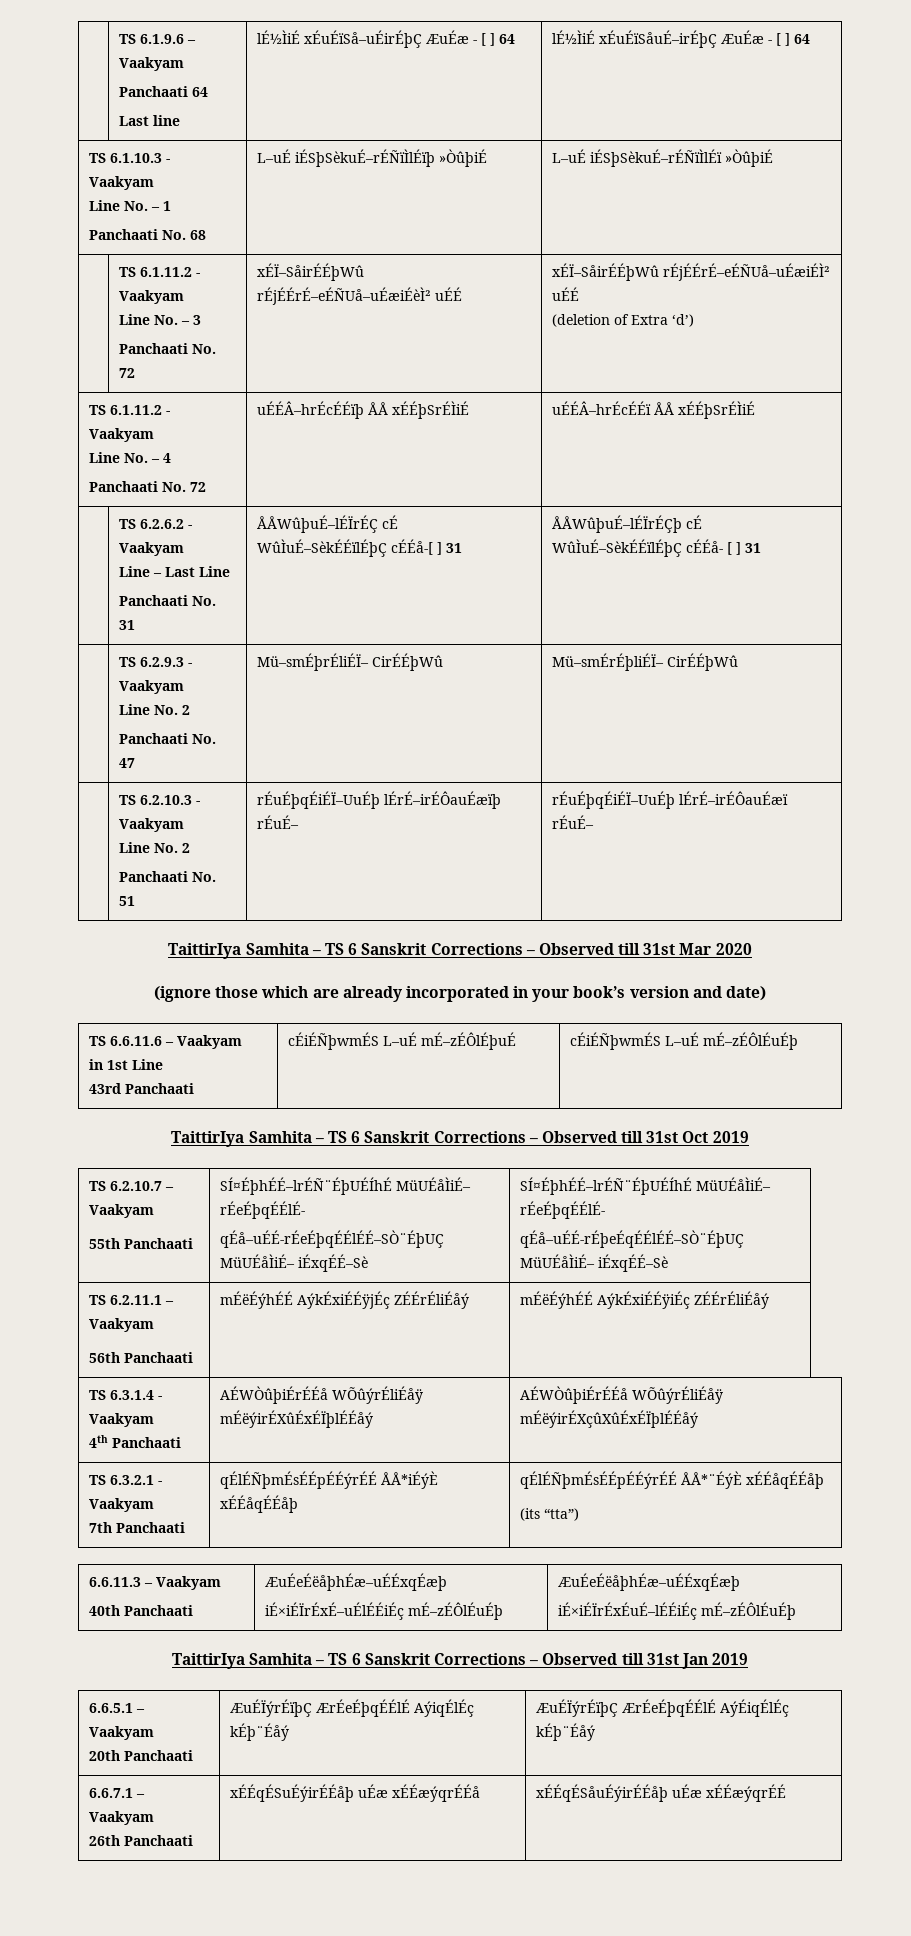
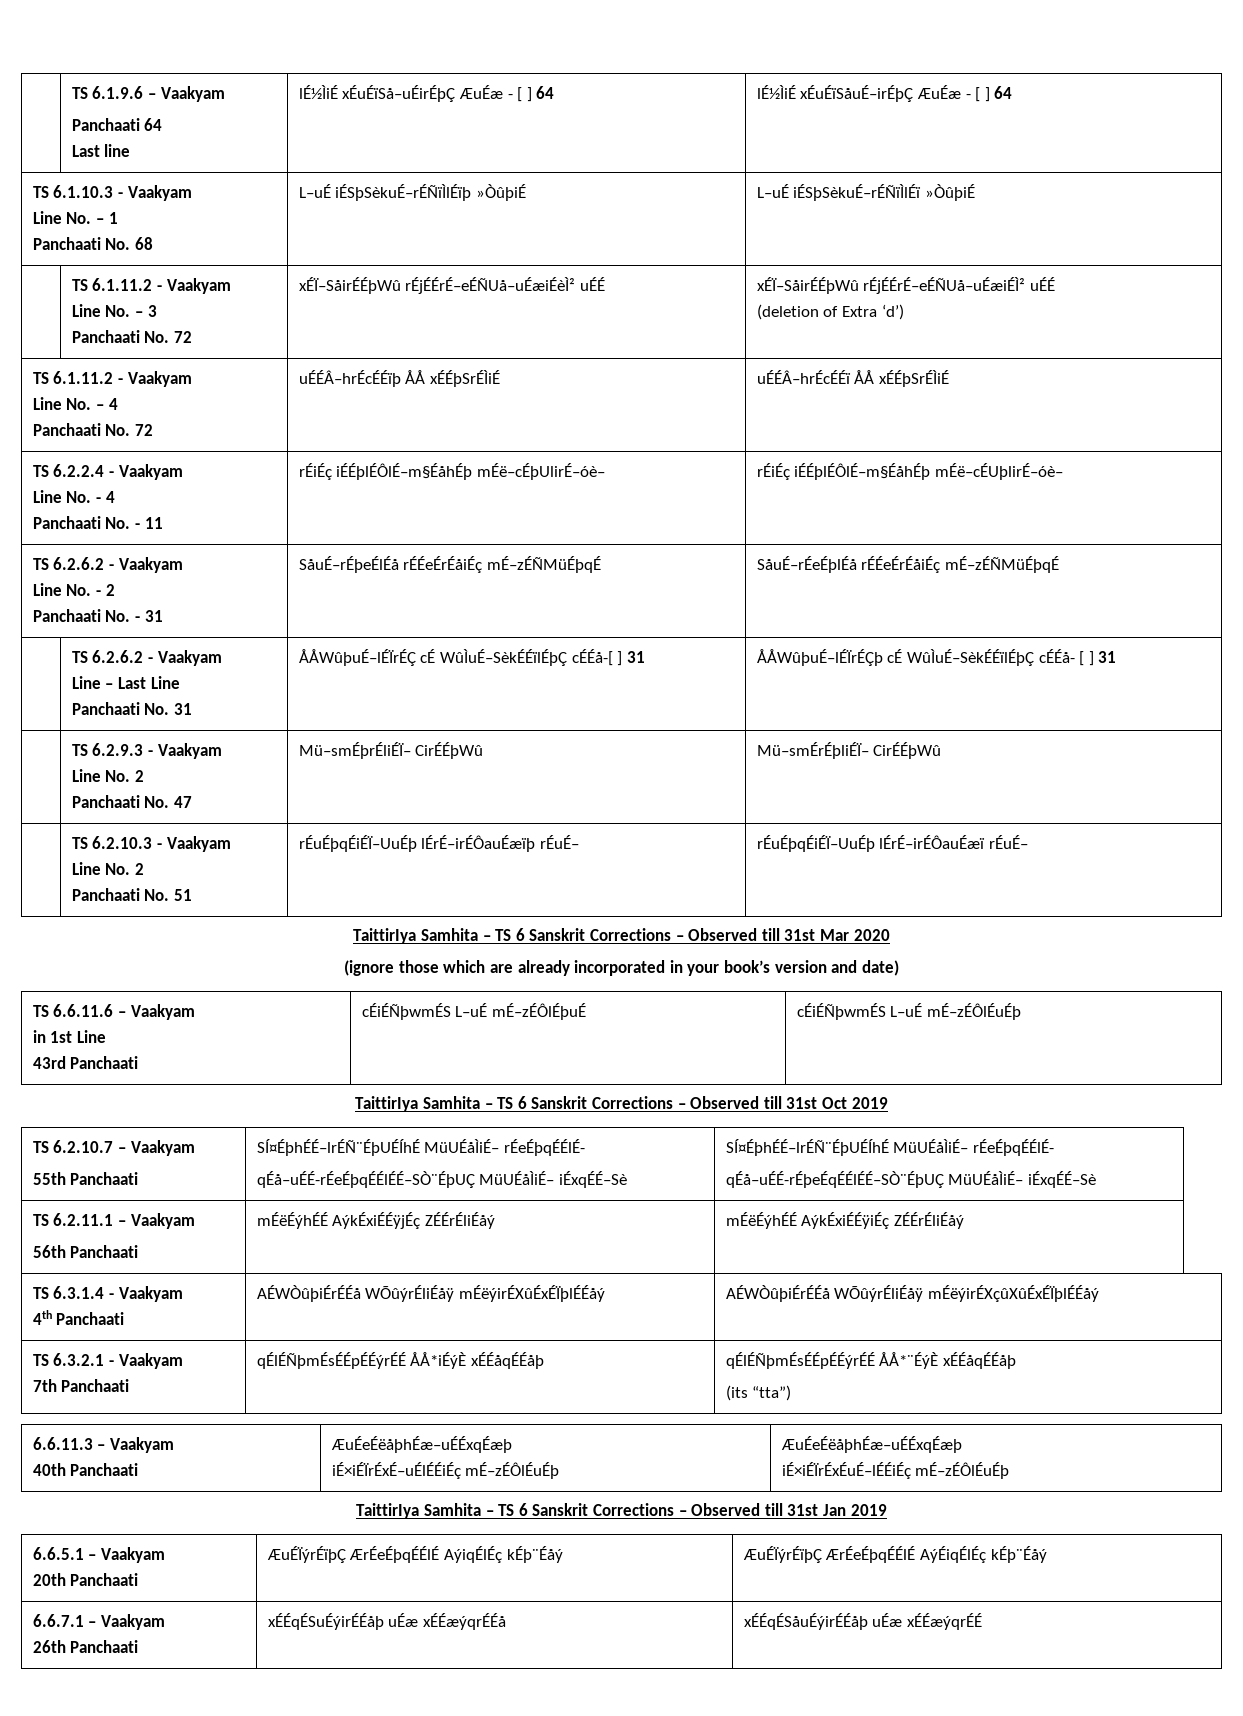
(756, 410) none -> [32,464,183,480] [32,490,115,503] [32,516,163,529] [298,463,606,480] [756,463,1064,480] [32,557,183,573] [32,583,115,596] [32,609,163,622] [298,556,602,573] [756,556,1060,573] // TS 6.2.2.4 - Vaakyam // Line No. - 4 // Panchaati No. - 11 | rÉiÉç iÉÉþlÉÔlÉ–m§ÉåhÉþ mÉë–cÉþUlirÉ–óè– | rÉiÉç iÉÉþlÉÔlÉ–m§ÉåhÉþ mÉë–cÉUþlirÉ–óè– // TS 6.2.6.2 - Vaakyam // Line No. - 2 // Panchaati No. - 31 | SåuÉ–rÉþeÉlÉå rÉÉeÉrÉåiÉç mÉ–zÉÑMüÉþqÉ | SåuÉ–rÉeÉþlÉå rÉÉeÉrÉåiÉç mÉ–zÉÑMüÉþqÉ

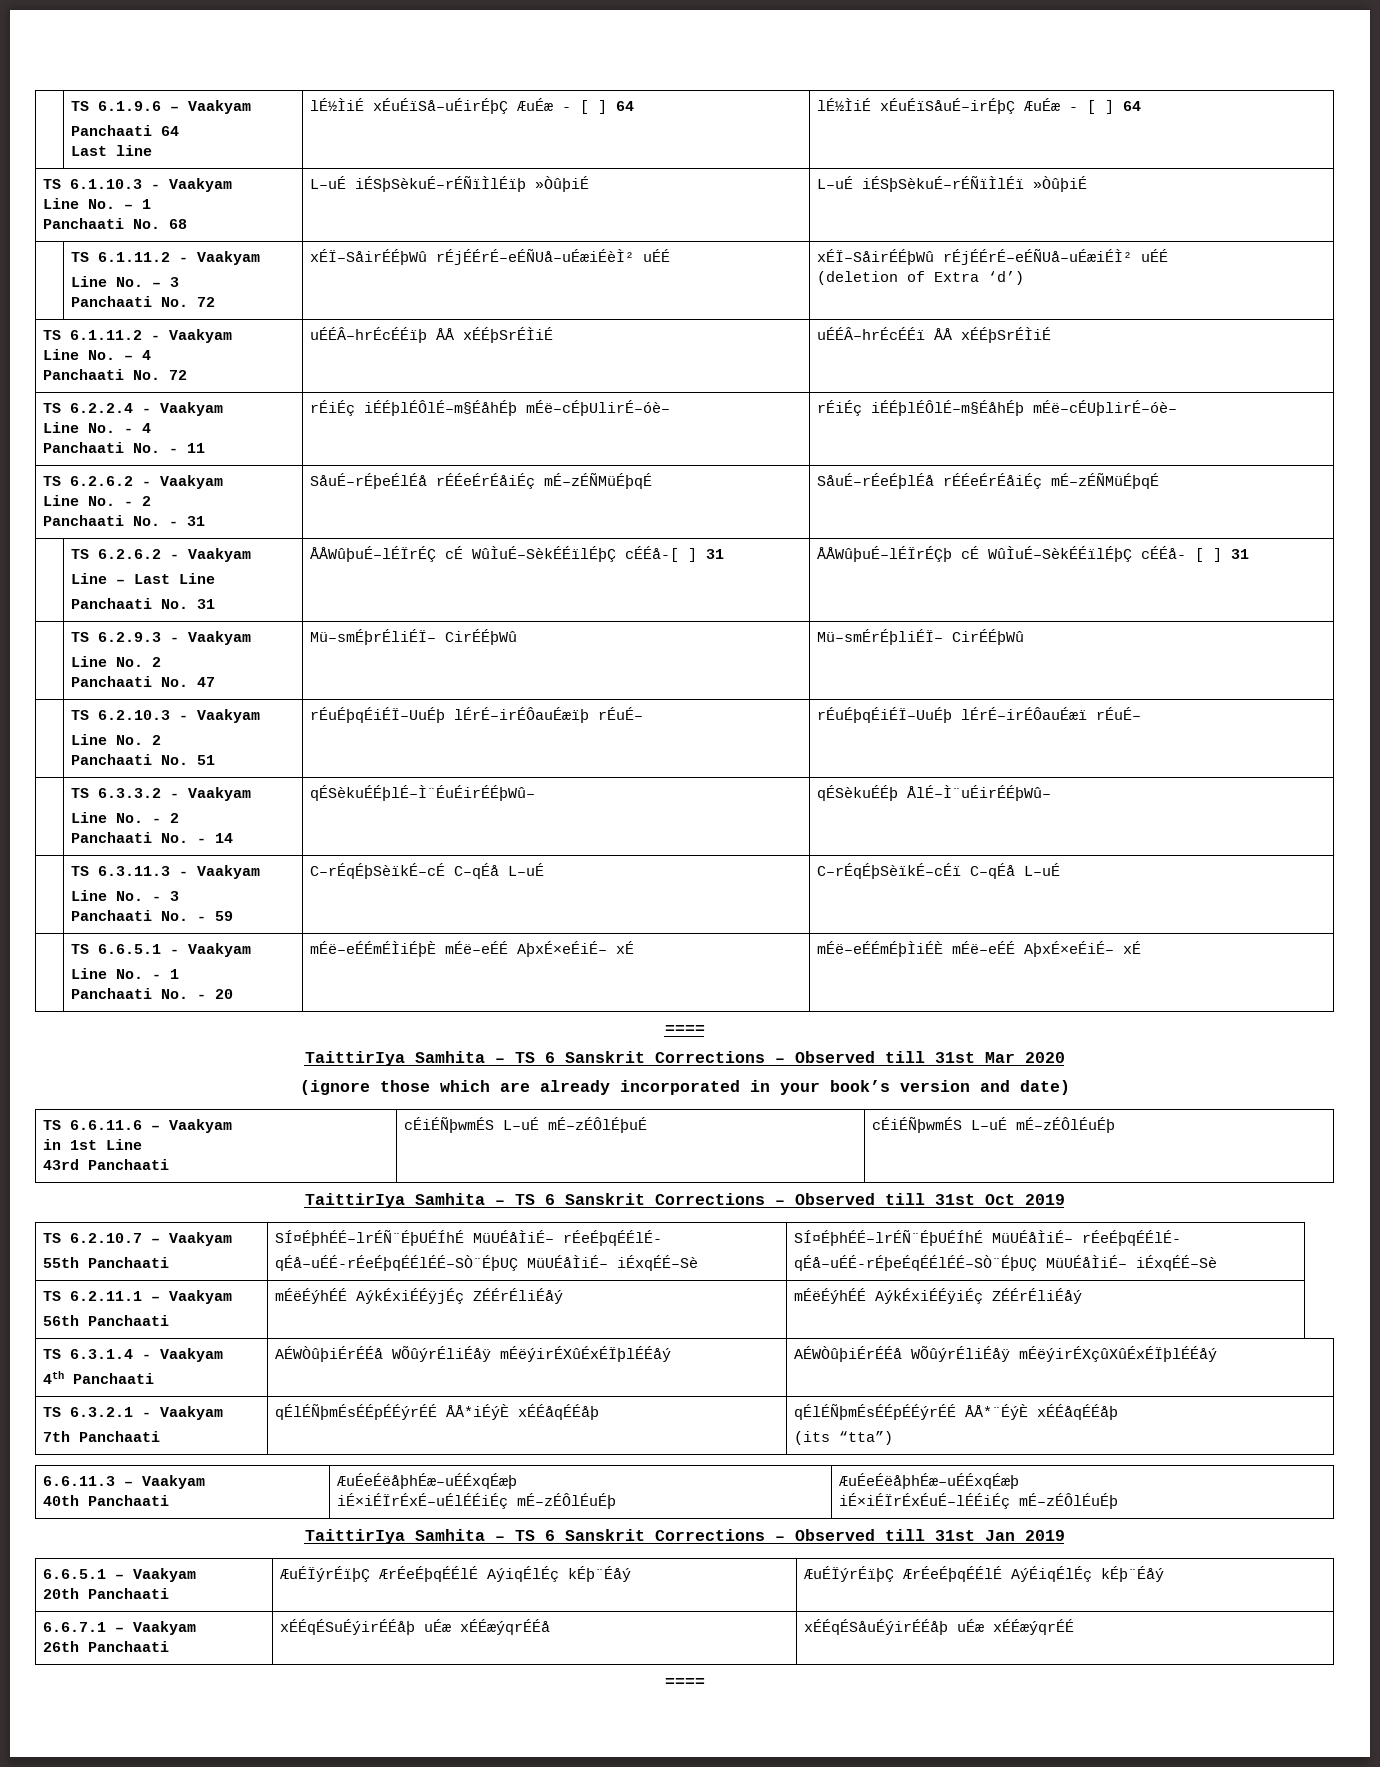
(1029, 842) none -> [70,787,251,801] [70,812,179,823] [70,832,233,843] [309,785,535,801] [816,785,1051,801] [70,865,260,879] [70,890,179,901] [70,910,233,921] [309,863,544,879] [816,863,1060,879] [70,943,251,957] [70,968,179,979] [70,988,233,999] [309,941,634,957] [816,941,1141,957] [664,1025,705,1034] // | TS 6.3.3.2 - Vaakyam // Line No. - 2 // Panchaati No. - 14 | qÉSèkuÉÉþlÉ–Ì¨ÉuÉirÉÉþWû– | qÉSèkuÉÉþ ÅlÉ–Ì¨uÉirÉÉþWû– // | TS 6.3.11.3 - Vaakyam // Line No. - 3 // Panchaati No. - 59 | C–rÉqÉþSèïkÉ–cÉ C–qÉå L–uÉ | C–rÉqÉþSèïkÉ–cÉï C–qÉå L–uÉ // | TS 6.6.5.1 - Vaakyam // Line No. - 1 // Panchaati No. - 20 | mÉë–eÉÉmÉÌiÉþÈ mÉë–eÉÉ AþxÉ×eÉiÉ– xÉ | mÉë–eÉÉmÉþÌiÉÈ mÉë–eÉÉ AþxÉ×eÉiÉ– xÉ // ====
(983, 1621) none -> [664,1678,705,1687] // ====

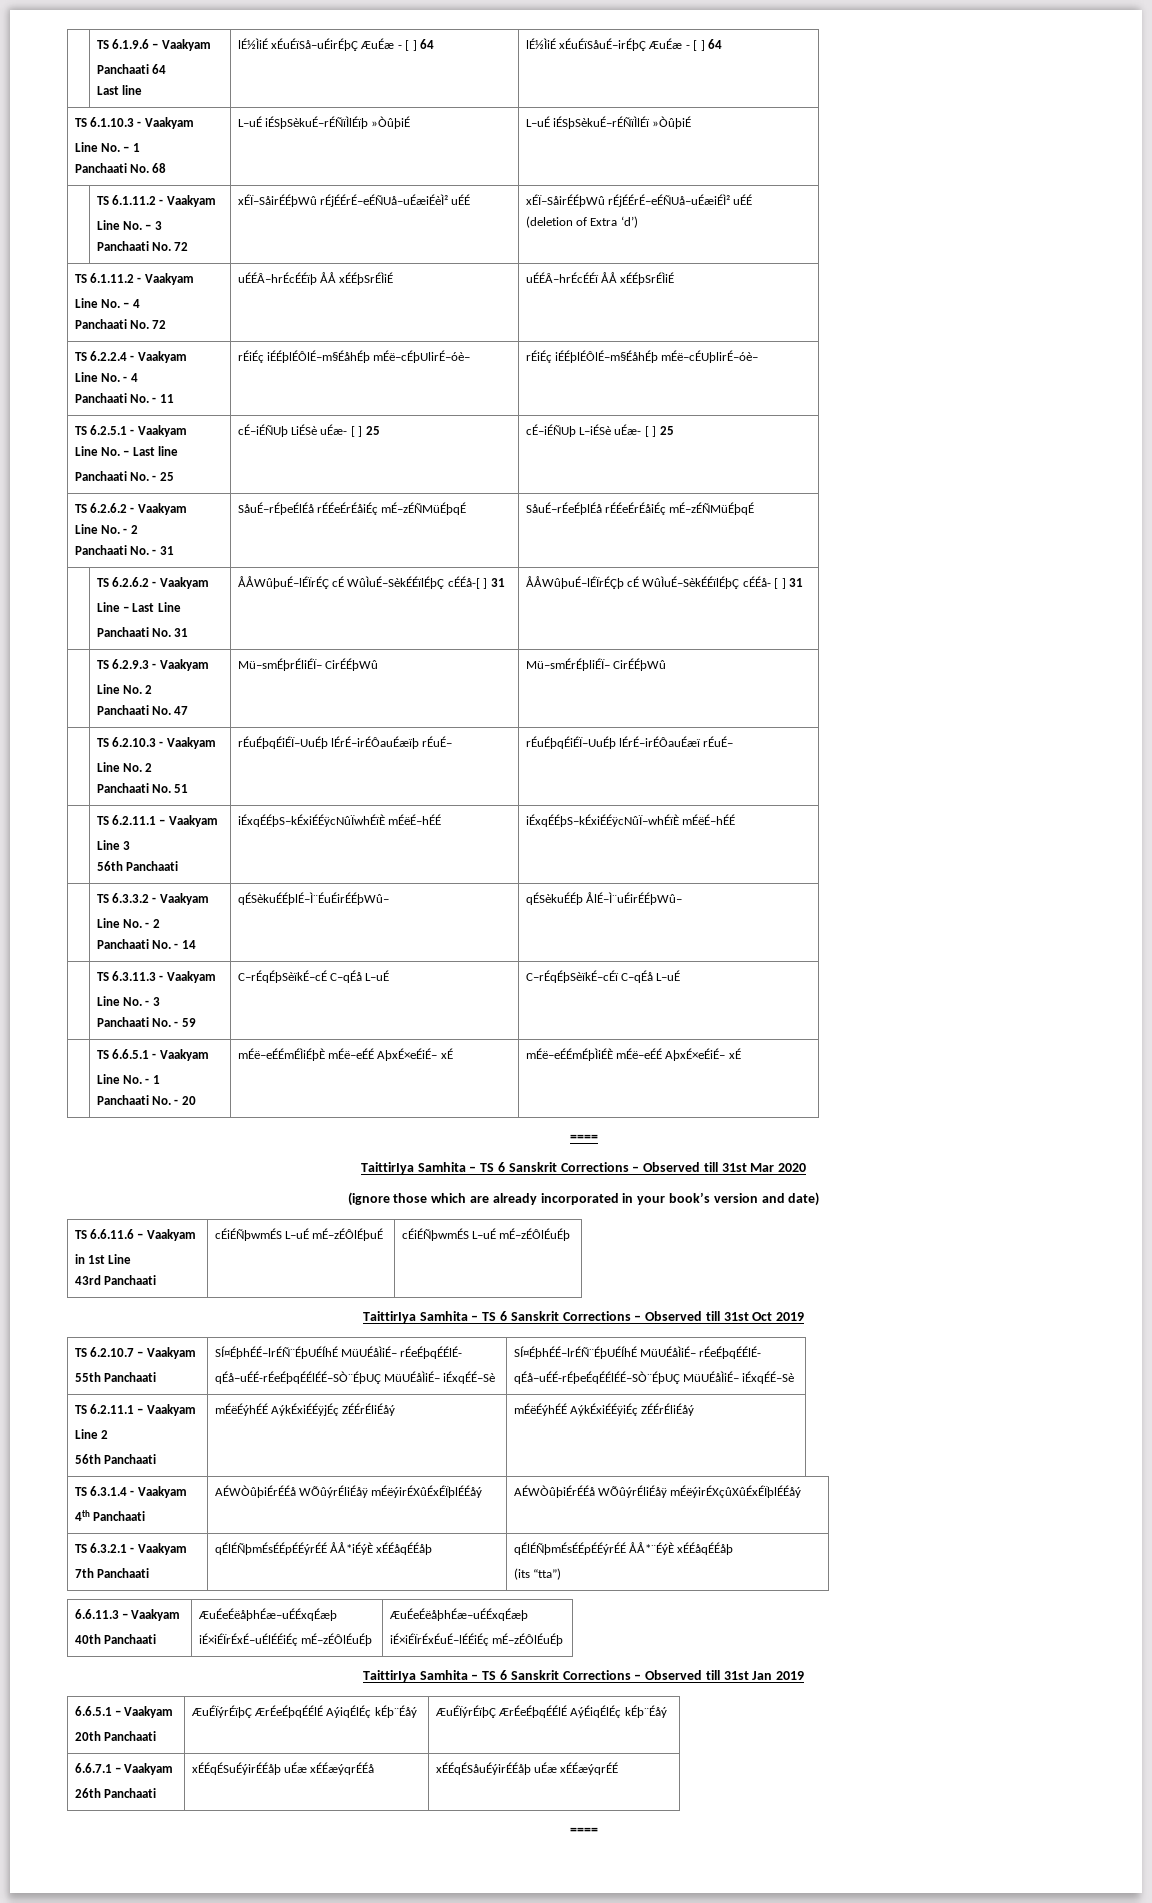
(1177, 408) none -> [74,425,187,437] [74,446,179,456] [74,471,174,481] [237,424,380,437] [525,424,674,437] // TS 6.2.5.1 - Vaakyam // Line No. – Last line // Panchaati No. - 25 | cÉ–iÉÑUþ LiÉSè uÉæ- [ ] 25 | cÉ–iÉÑUþ L–iÉSè uÉæ- [ ] 25
(1141, 713) none -> [96,815,218,827] [96,840,131,850] [96,861,179,871] [237,814,442,827] [525,814,736,827] // | TS 6.2.11.1 – Vaakyam // Line 3 // 56th Panchaati | iÉxqÉÉþS–kÉxiÉÉÿcNûÏwhÉïÈ mÉëÉ–hÉÉ | iÉxqÉÉþS–kÉxiÉÉÿcNûÏ–whÉïÈ mÉëÉ–hÉÉ
(232, 1297) none -> [74,1429,109,1439] // Line 2

